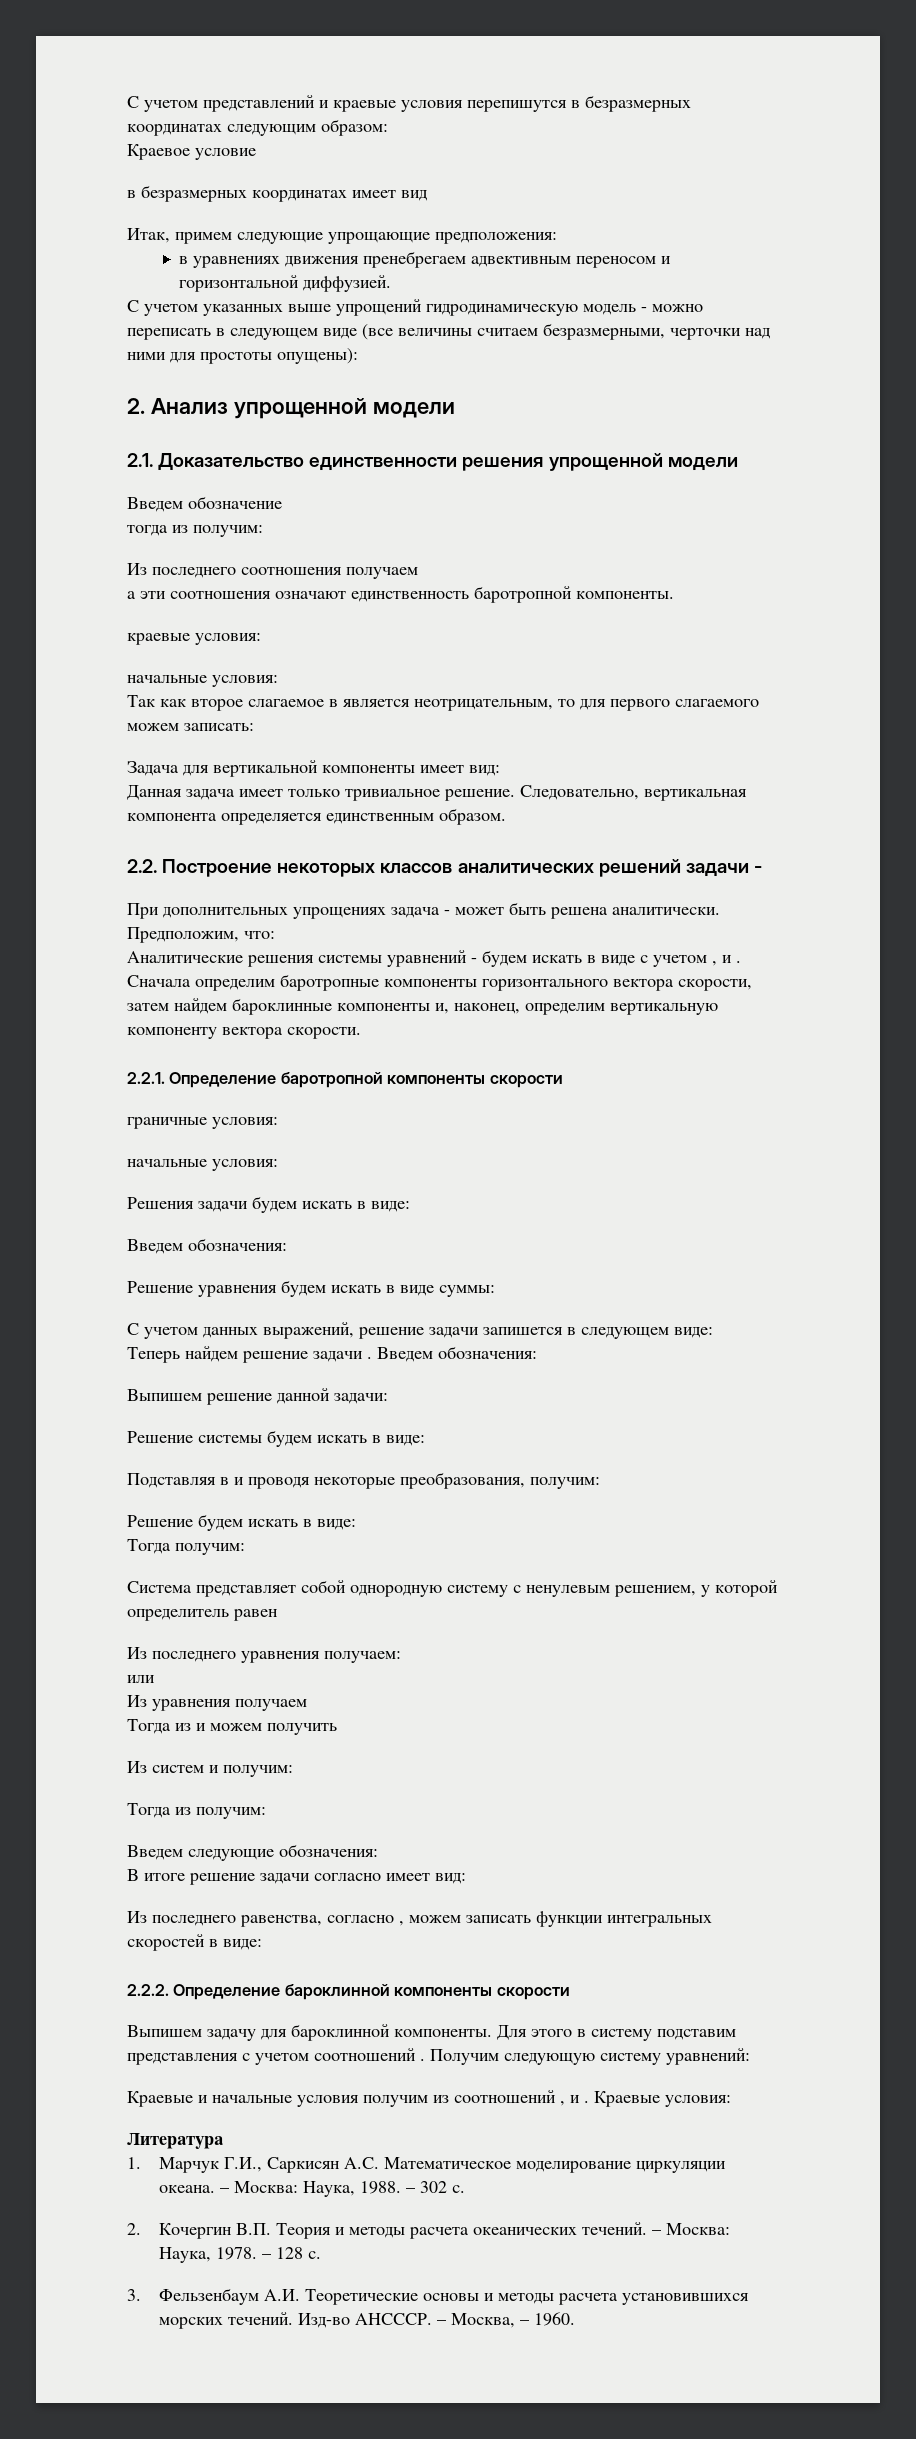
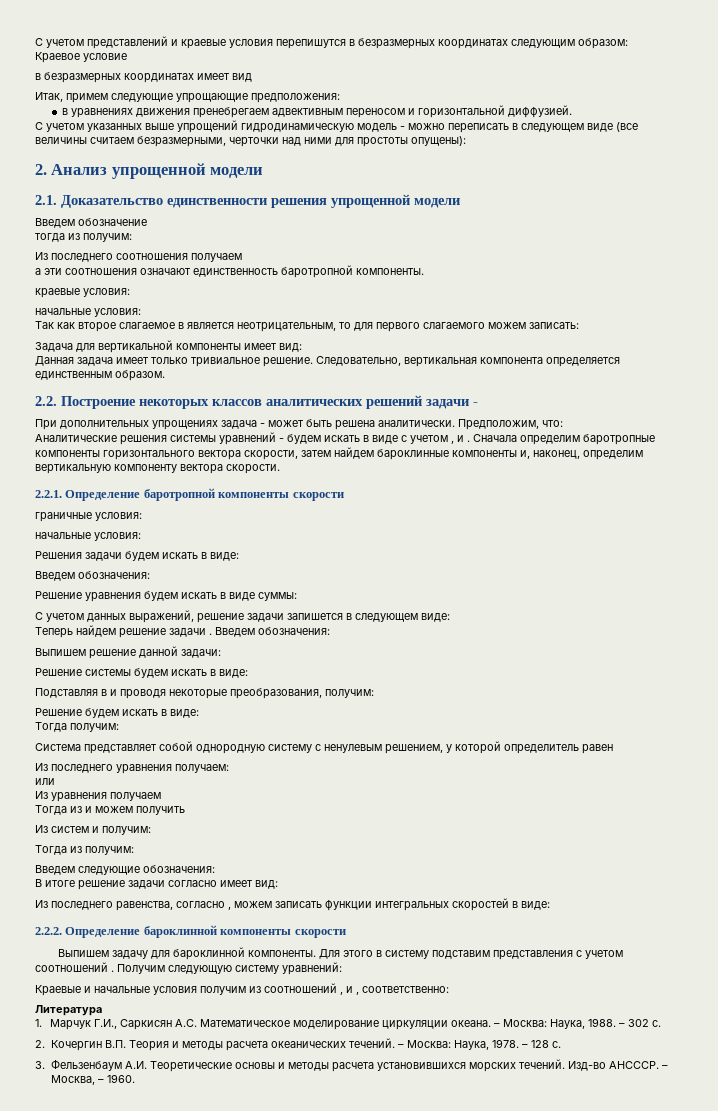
[584,2091,731,2107] . Краевые условия: -> [356,986,449,995] , соответственно:

